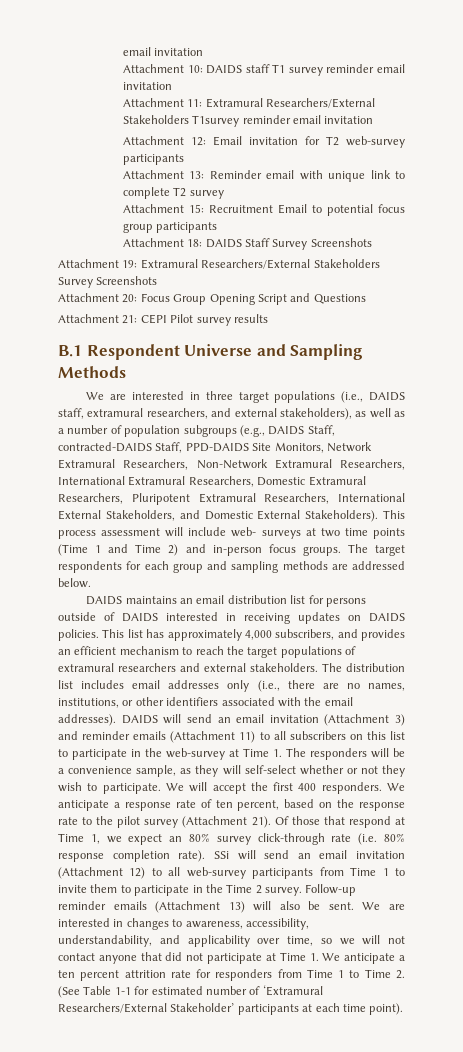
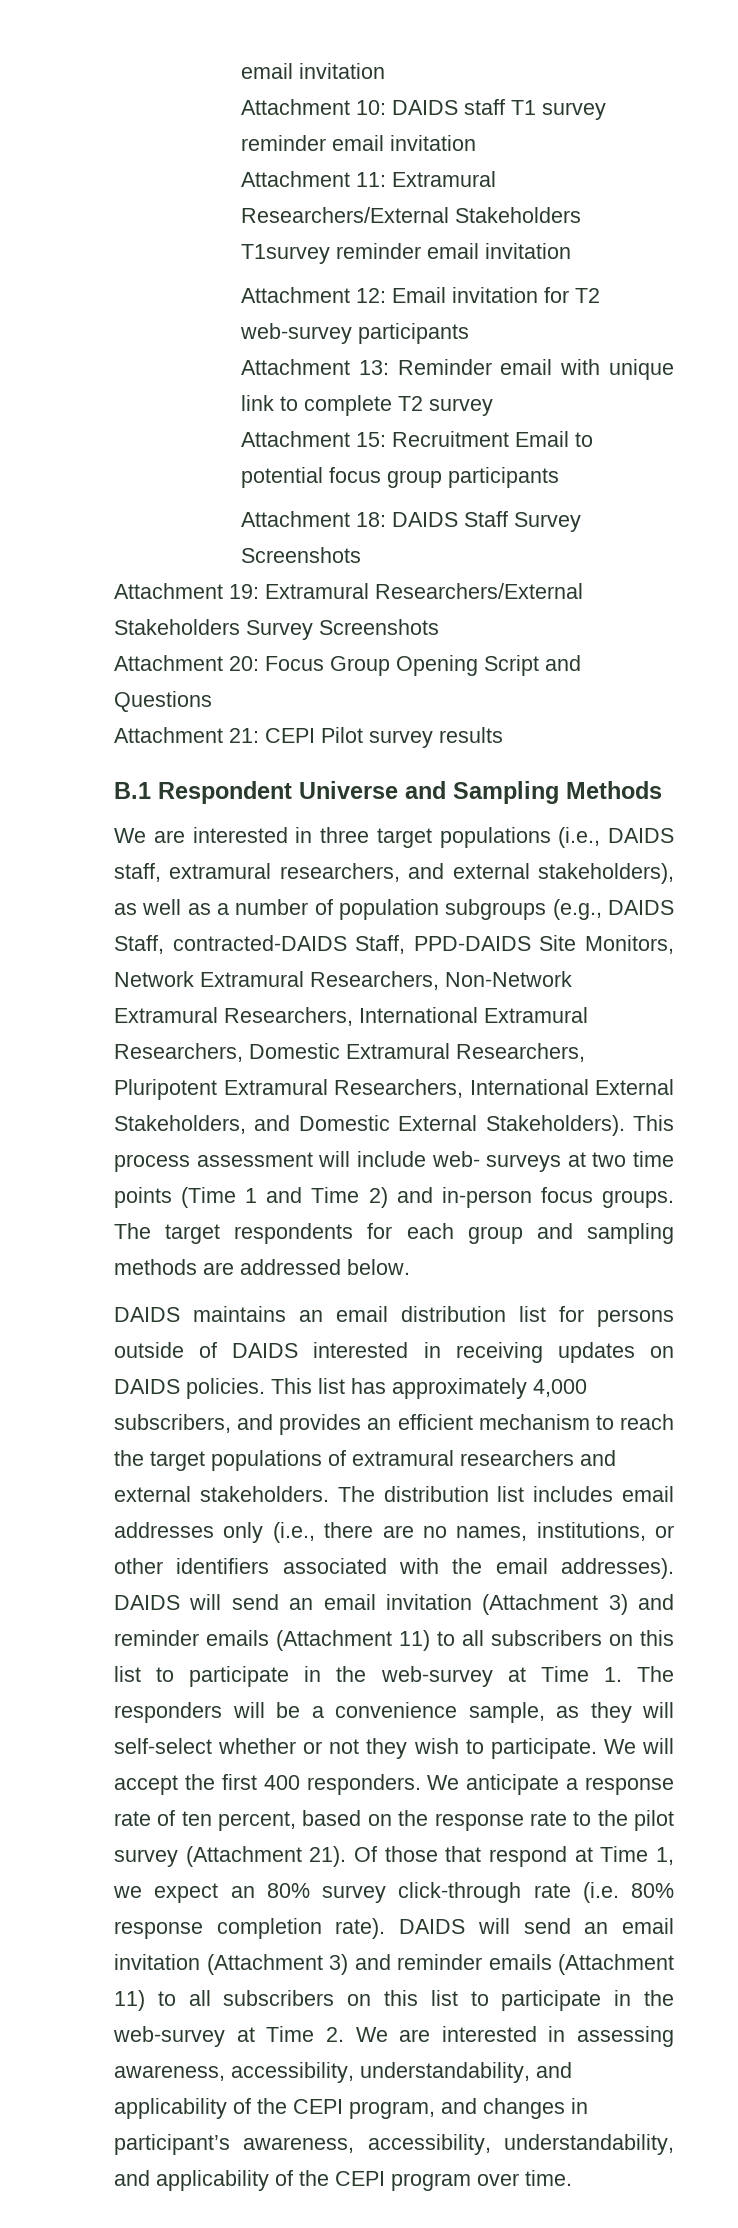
[213,850,405,860] [58,867,406,879] [58,884,357,896] [58,901,405,913] [58,918,309,930] [58,935,405,947] [58,952,405,964] [58,969,405,981] [58,985,323,998] [58,1003,404,1015] SSi will send an email invitation (Attachment 12) to all web-survey participants from Time 1 to invite them to participate in the Time 2 survey. Follow-up reminder emails (Attachment 13) will also be sent. We are interested in changes to awareness, accessibility, understandability, and applicability over time, so we will not contact anyone that did not participate at Time 1. We anticipate a ten percent attrition rate for responders from Time 1 to Time 2. (See Table 1-1 for estimated number of ‘Extramural Researchers/External Stakeholder’ participants at each time point). -> [399,1918,674,1934] [114,1954,674,1975] [114,1990,674,2011] [113,2026,674,2047] [114,2062,572,2083] [114,2098,588,2119] [114,2134,674,2155] [114,2170,572,2191] DAIDS will send an email invitation (Attachment 3) and reminder emails (Attachment 11) to all subscribers on this list to participate in the web-survey at Time 2. We are interested in assessing awareness, accessibility, understandability, and applicability of the CEPI program, and changes in participant’s awareness, accessibility, understandability, and applicability of the CEPI program over time.

